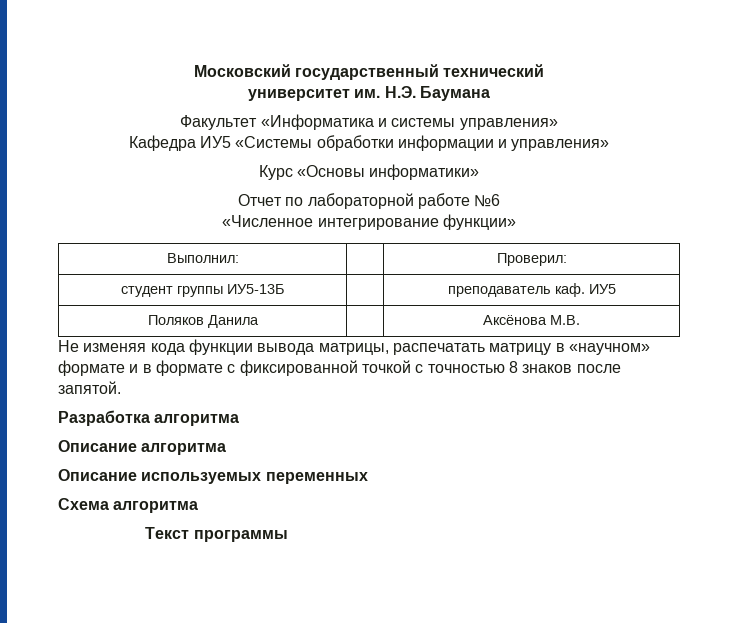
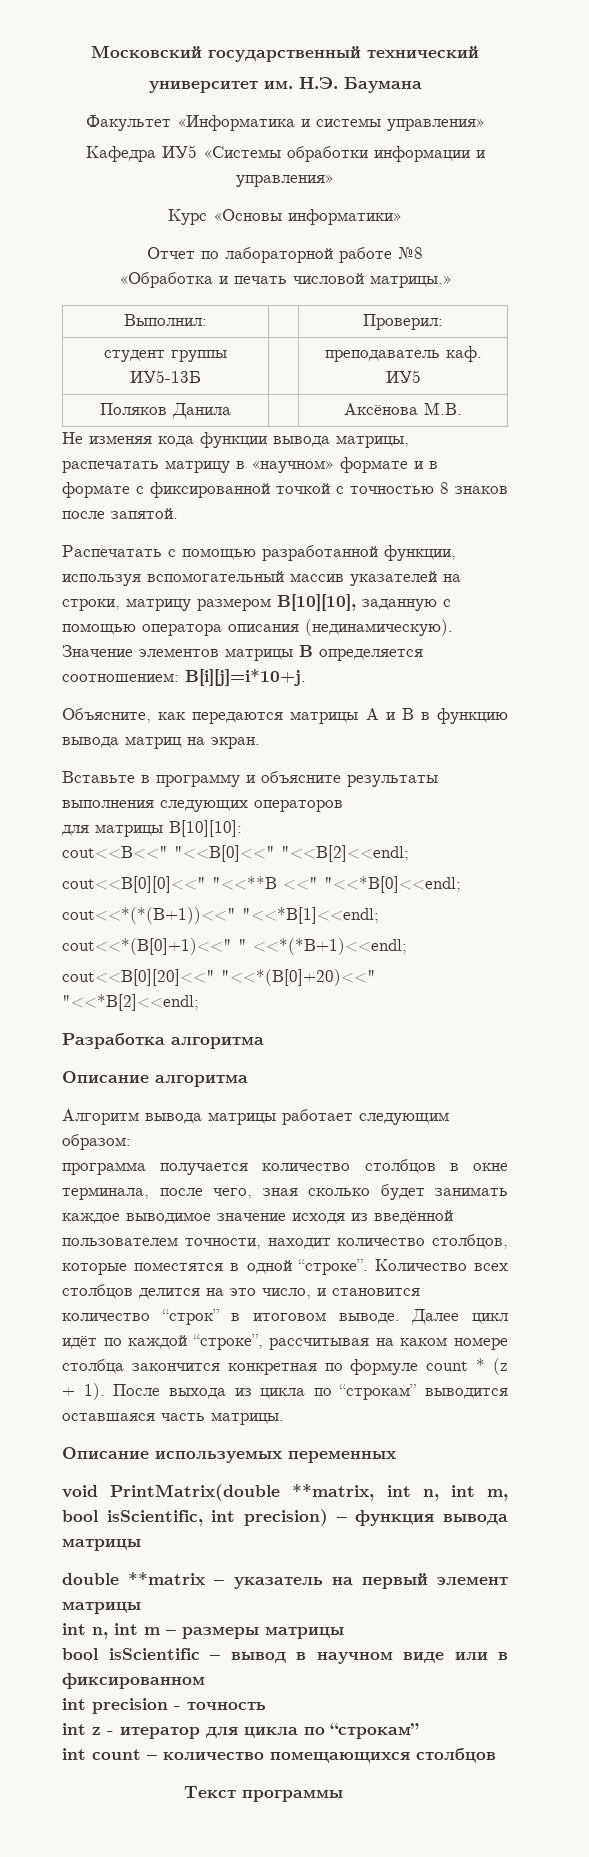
[474,194,501,207] [222,214,516,230] №6 // «Численное интегрирование функции» -> [398,247,423,259] [118,272,452,288] №8 // «Обработка и печать числовой матрицы.»
[58,410,240,426] [58,440,227,455] [58,469,368,484] [58,498,199,513] Разработка алгоритма // Описание алгоритма // Описание используемых переменных // Схема алгоритма -> [62,545,456,561] [62,571,461,586] [62,594,451,611] [62,619,453,636] [62,645,423,661] [62,669,306,686] [62,708,508,724] [62,736,260,749] [62,771,438,787] [62,800,343,812] [62,820,242,837] [62,845,409,862] [62,876,461,893] [62,907,379,924] [62,938,407,955] [62,969,376,986] [62,994,199,1011] [62,1033,264,1049] [62,1071,248,1087] [62,1109,449,1125] [62,1134,131,1150] [62,1159,508,1175] [62,1184,508,1200] [62,1210,453,1224] [62,1234,508,1249] [62,1259,508,1275] [62,1284,420,1299] [62,1309,509,1325] [62,1334,508,1350] [62,1358,508,1375] [62,1383,508,1400] [62,1412,284,1425] [62,1447,396,1463] [62,1484,509,1501] [62,1509,509,1526] [62,1539,141,1551] [62,1572,509,1589] [62,1602,141,1614] [62,1623,344,1639] [62,1648,508,1664] [62,1673,205,1689] [62,1698,266,1714] [62,1723,419,1739] [62,1748,496,1763] Распечатать с помощью разработанной функции, используя вспомогательный массив указателей на строки, матрицу размером B[10][10], заданную с помощью оператора описания (нединамическую). Значение элементов матрицы В определяется соотношением: B[i][j]=i*10+j. // Объясните, как передаются матрицы A и В в функцию вывода матриц на экран. // Вставьте в программу и объясните результаты выполнения следующих операторов // для матрицы В[10][10]: // cout<<B<<" "<<B[0]<<" "<<B[2]<<endl; // cout<<B[0][0]<<" "<<**B <<" "<<*B[0]<<endl; // cout<<*(*(B+1))<<" "<<*B[1]<<endl; // cout<<*(B[0]+1)<<" " <<*(*B+1)<<endl; // cout<<B[0][20]<<" "<<*(B[0]+20)<<" "<<*B[2]<<endl; // Разработка алгоритма // Описание алгоритма // Алгоритм вывода матрицы работает следующим образом: // программа получается количество столбцов в окне терминала, после чего, зная сколько будет занимать каждое выводимое значение исходя из введённой пользователем точности, находит количество столбцов, которые поместятся в одной “строке”. Количество всех столбцов делится на это число, и становится количество “строк” в итоговом выводе. Далее цикл идёт по каждой “строке”, рассчитывая на каком номере столбца закончится конкретная по формуле count * (z + 1). После выхода из цикла по “строкам” выводится оставшаяся часть матрицы. // Описание используемых переменных // void PrintMatrix(double **matrix, int n, int m, bool isScientific, int precision) – функция вывода матрицы // double **matrix – указатель на первый элемент матрицы // int n, int m – размеры матрицы // bool isScientific – вывод в научном виде или в фиксированном // int precision - точность // int z - итератор для цикла по “строкам” // int count – количество помещающихся столбцов

